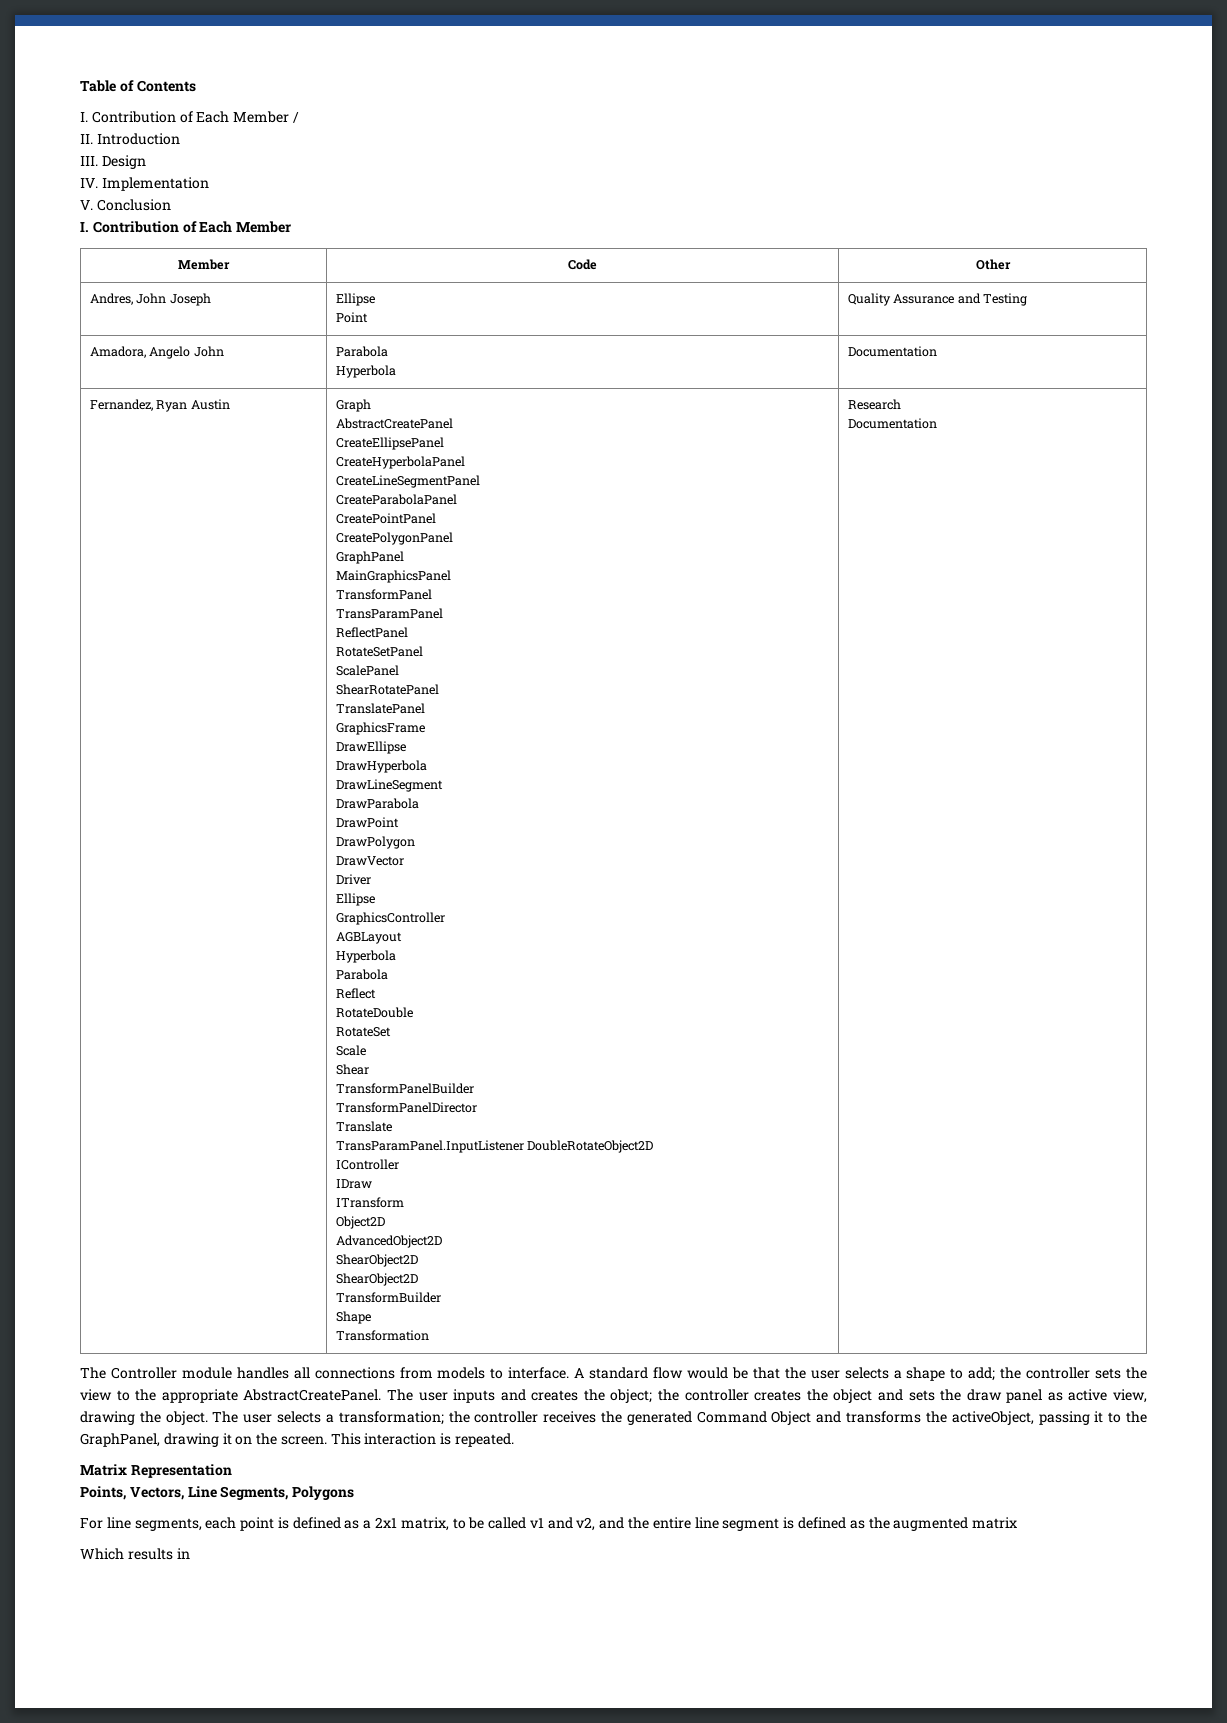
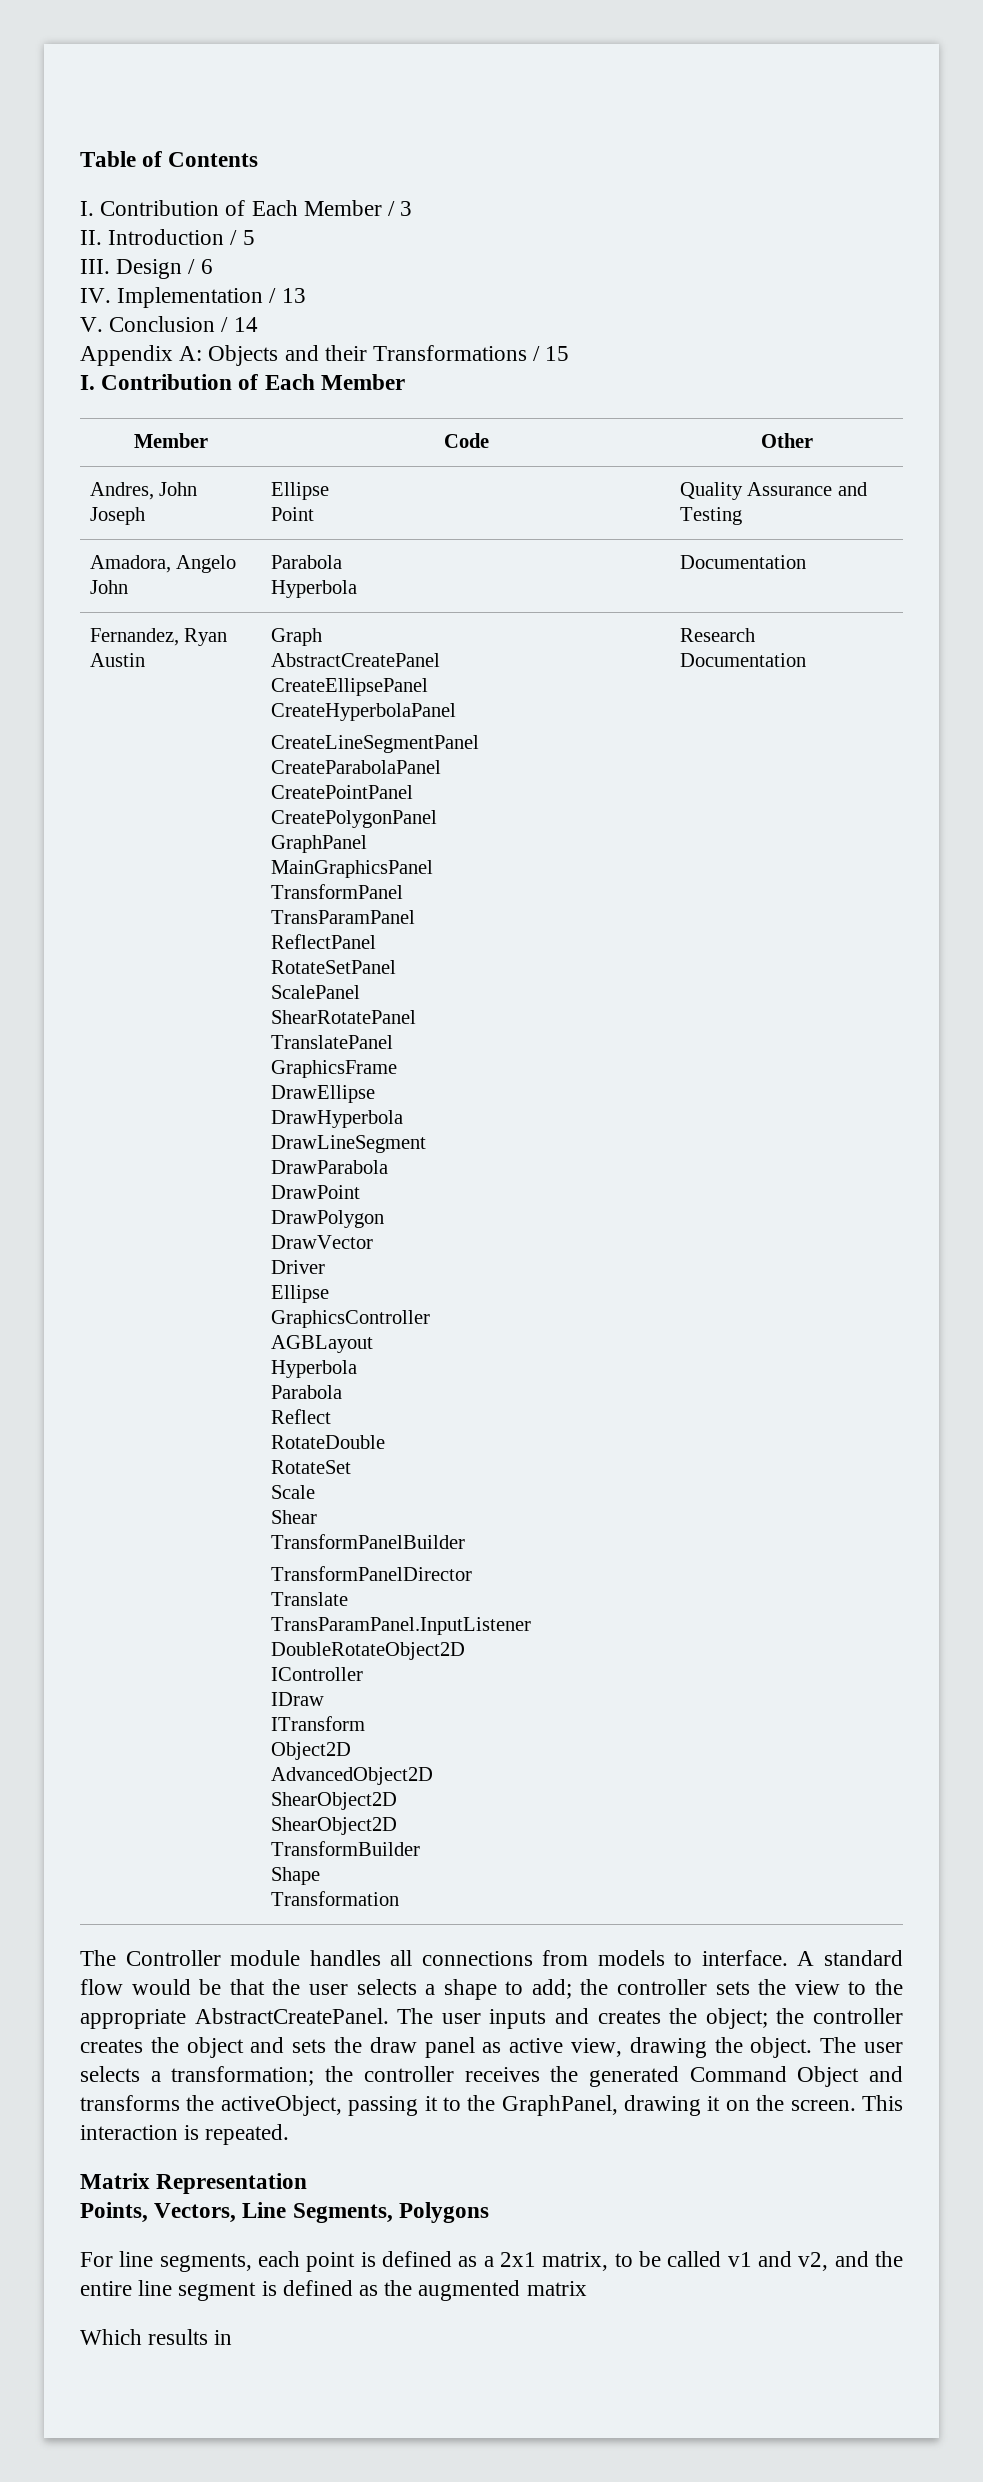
(299, 117) none -> [400,201,413,216] 3
(180, 139) none -> [230,230,255,245] / 5
(146, 162) none -> [188,259,213,274] / 6
(209, 184) none -> [269,288,306,303] / 13
(171, 205) none -> [221,317,258,332] [80,345,570,366] / 14 // Appendix A: Objects and their Transformations / 15

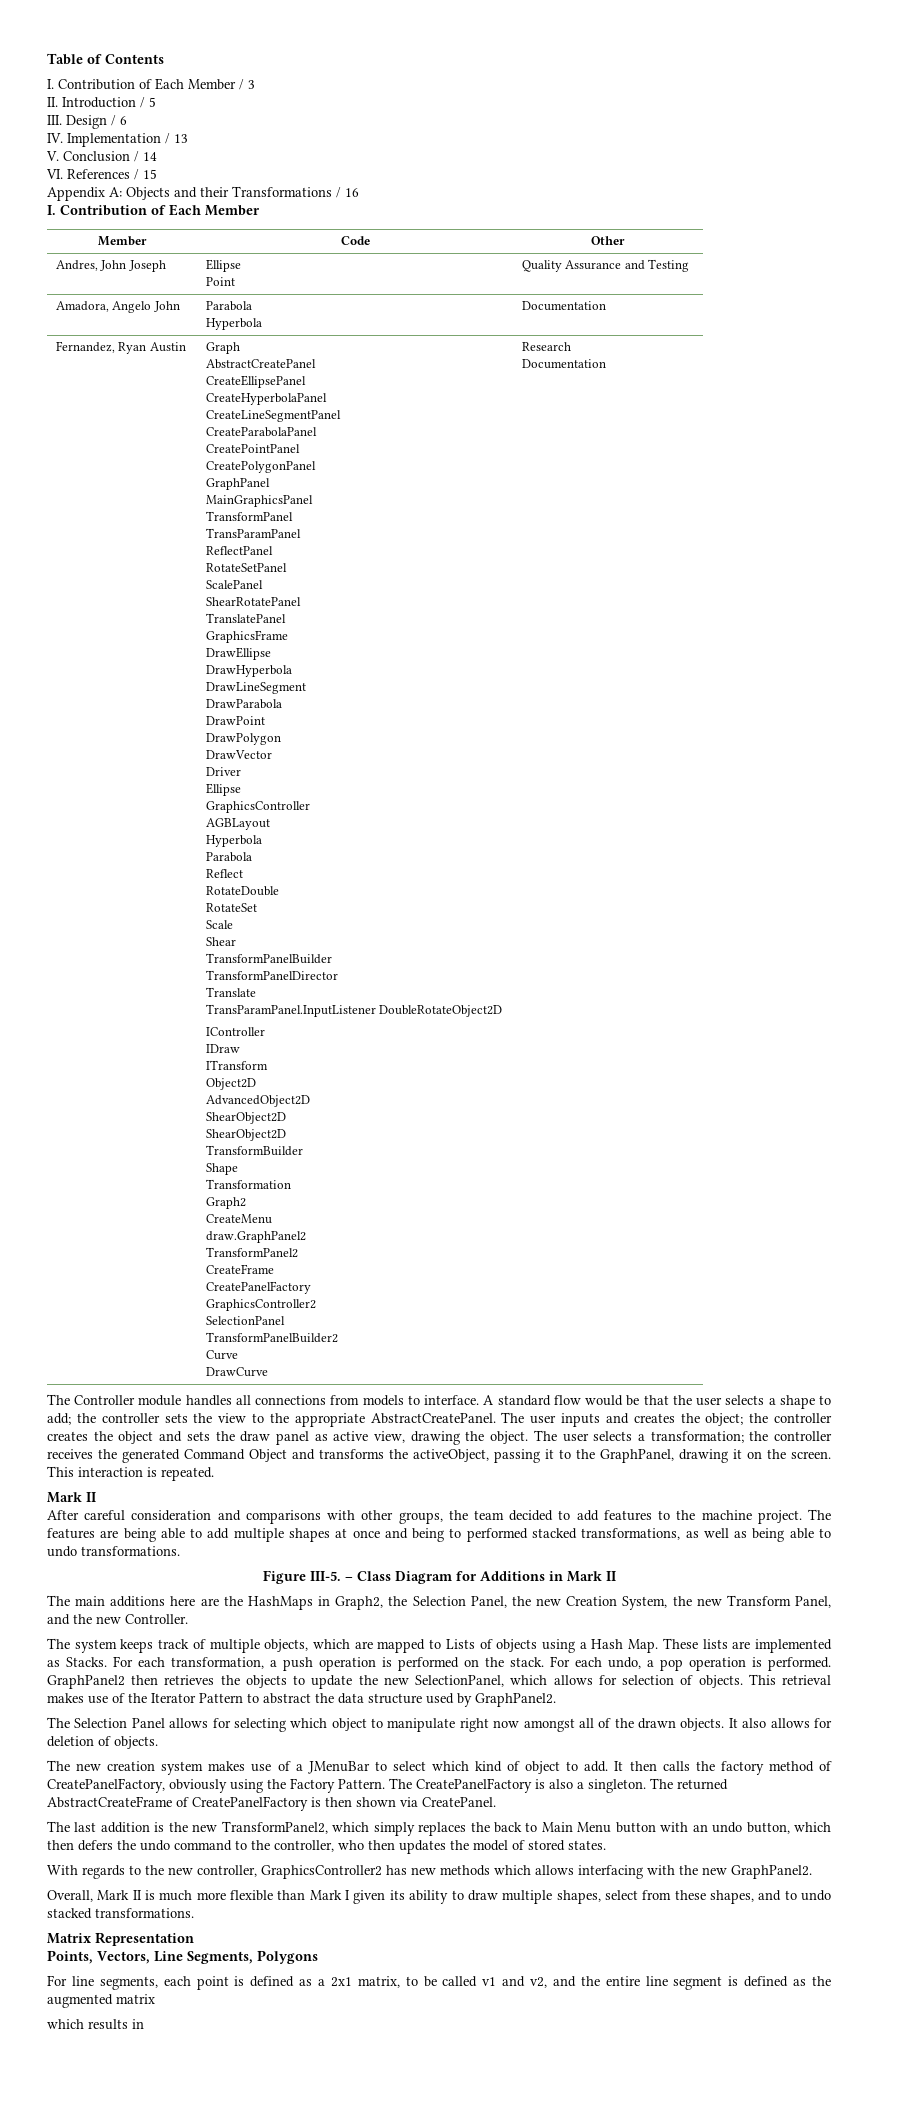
(258, 324) none -> [46,169,157,180] // VI. References / 15
[545,346,570,361] 15 -> [345,188,359,197] 16
(399, 1898) none -> [205,1197,246,1209] [205,1214,272,1224] [205,1231,306,1243] [205,1247,298,1258] [205,1264,274,1274] [205,1281,311,1294] [205,1299,316,1311] [205,1316,285,1325] [205,1332,338,1343] [205,1350,238,1360] [205,1367,268,1377] // Graph2 // CreateMenu // draw.GraphPanel2 // TransformPanel2 // CreateFrame // CreatePanelFactory // GraphicsController2 // SelectionPanel // TransformPanelBuilder2 // Curve // DrawCurve
(290, 2134) none -> [47,1492,97,1503] [47,1509,831,1524] [47,1528,832,1542] [47,1546,180,1557] [262,1570,617,1584] [47,1595,831,1610] [47,1614,188,1625] [47,1638,832,1653] [47,1656,831,1671] [47,1674,832,1689] [47,1693,556,1707] [47,1717,833,1732] [47,1736,158,1749] [47,1760,832,1775] [47,1778,728,1793] [47,1796,496,1811] [47,1821,832,1836] [47,1840,606,1854] [47,1865,812,1879] [47,1890,831,1904] [47,1908,194,1919] // Mark II // After careful consideration and comparisons with other groups, the team decided to add features to the machine project. The features are being able to add multiple shapes at once and being to performed stacked transformations, as well as being able to undo transformations. // Figure III-5. – Class Diagram for Additions in Mark II // The main additions here are the HashMaps in Graph2, the Selection Panel, the new Creation System, the new Transform Panel, and the new Controller. // The system keeps track of multiple objects, which are mapped to Lists of objects using a Hash Map. These lists are implemented as Stacks. For each transformation, a push operation is performed on the stack. For each undo, a pop operation is performed. GraphPanel2 then retrieves the objects to update the new SelectionPanel, which allows for selection of objects. This retrieval makes use of the Iterator Pattern to abstract the data structure used by GraphPanel2. // The Selection Panel allows for selecting which object to manipulate right now amongst all of the drawn objects. It also allows for deletion of objects. // The new creation system makes use of a JMenuBar to select which kind of object to add. It then calls the factory method of CreatePanelFactory, obviously using the Factory Pattern. The CreatePanelFactory is also a singleton. The returned AbstractCreateFrame of CreatePanelFactory is then shown via CreatePanel. // The last addition is the new TransformPanel2, which simply replaces the back to Main Menu button with an undo button, which then defers the undo command to the controller, who then updates the model of stored states. // With regards to the new controller, GraphicsController2 has new methods which allows interfacing with the new GraphPanel2. // Overall, Mark II is much more flexible than Mark I given its ability to draw multiple shapes, select from these shapes, and to undo stacked transformations.
[80,2329,142,2345] Which -> [47,2019,84,2029] which

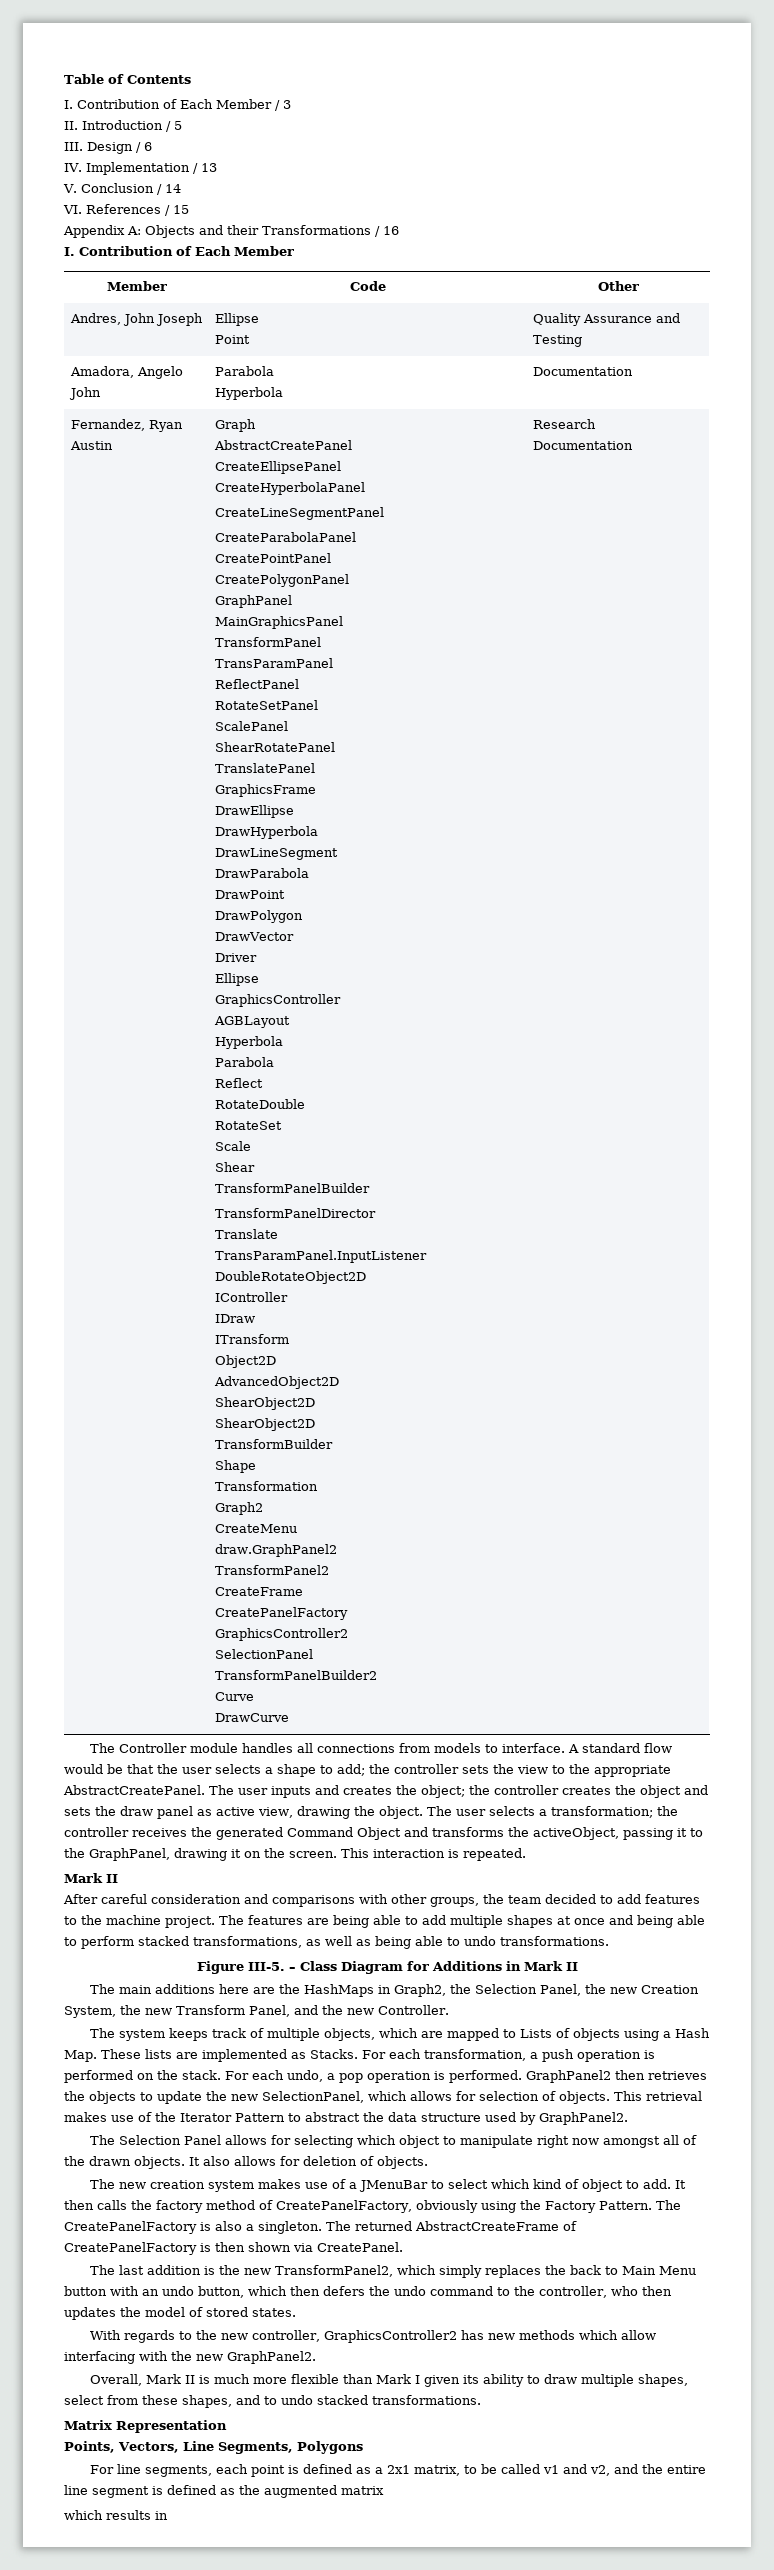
[449,1528,528,1542] to performed -> [677,1915,705,1925] [64,1936,134,1949] able to perform
[535,1865,574,1875] allows -> [621,2330,657,2340] allow

